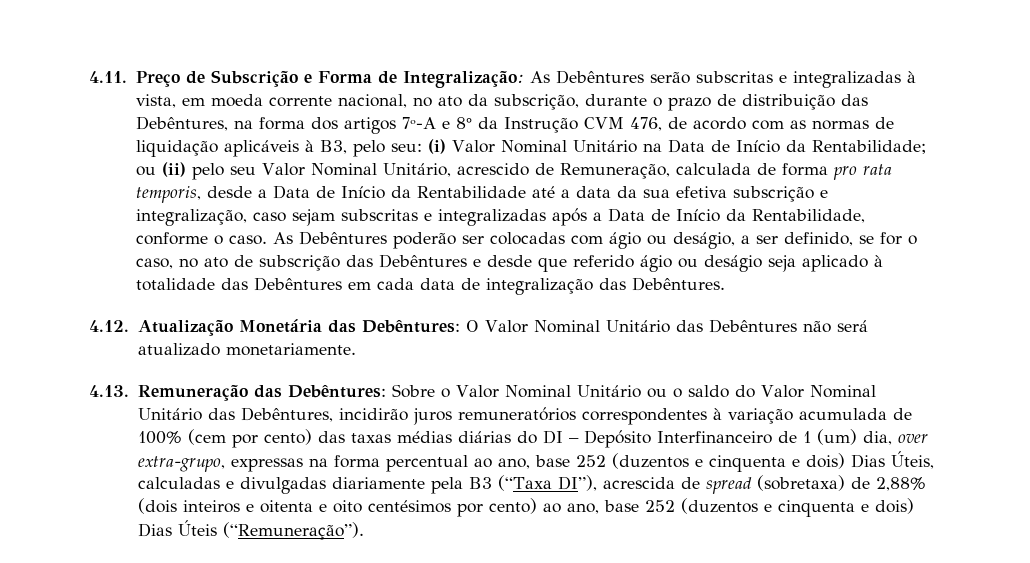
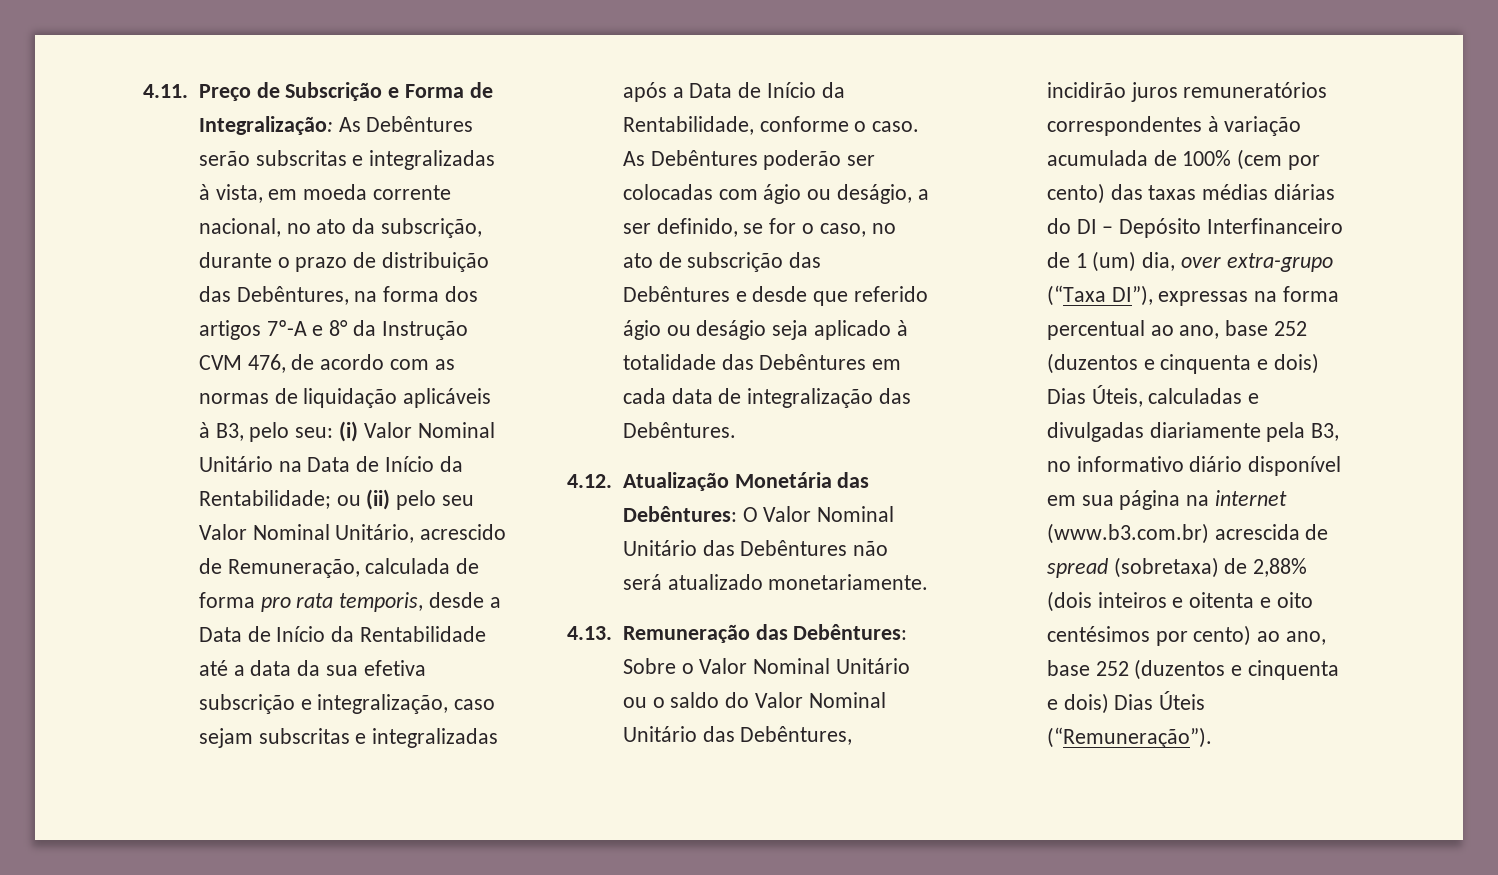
[137,456,225,472] extra-grupo, -> [1226,253,1333,272] [1046,285,1153,306] extra-grupo (“Taxa DI”),
[468,475,597,491] B3 (“Taxa DI”), -> [1311,423,1340,441] [1046,456,1342,476] [1046,490,1287,510] [1046,523,1209,544] B3, no informativo diário disponível em sua página na internet (www.b3.com.br)

